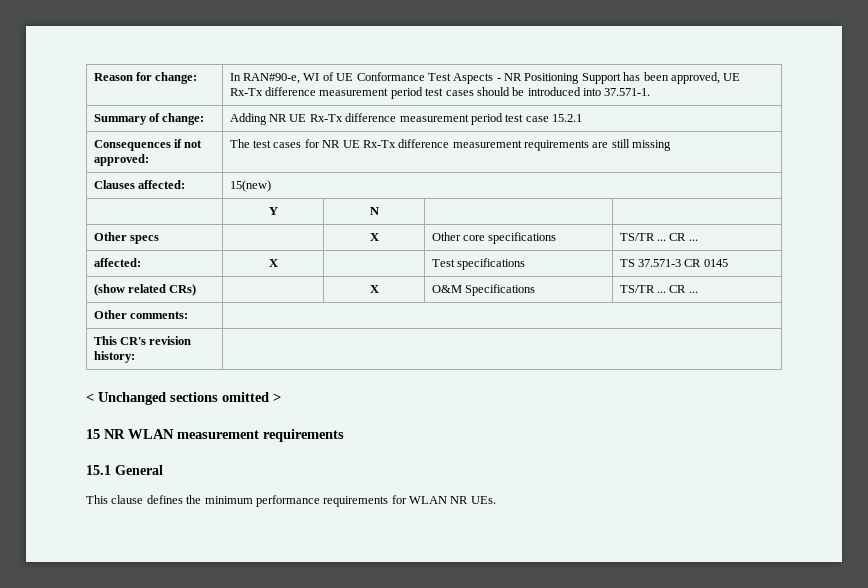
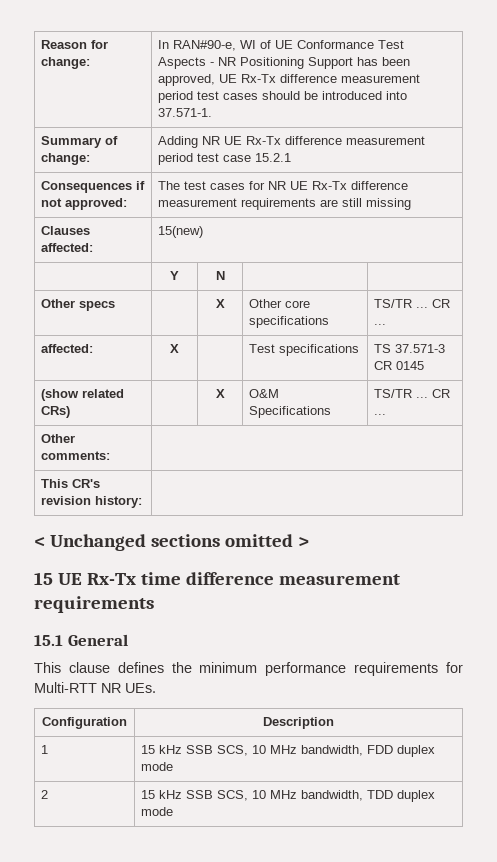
[104,429,174,439] NR WLAN -> [57,572,274,585] UE Rx-Tx time difference
[409,496,447,504] WLAN -> [34,682,97,693] Multi-RTT
(496, 500) none -> [42,717,127,729] [263,717,334,729] [41,745,49,754] [141,745,436,757] [141,762,174,771] [41,790,49,799] [141,790,436,802] [141,807,174,816] // Configuration | Description // 1 | 15 kHz SSB SCS, 10 MHz bandwidth, FDD duplex mode // 2 | 15 kHz SSB SCS, 10 MHz bandwidth, TDD duplex mode

